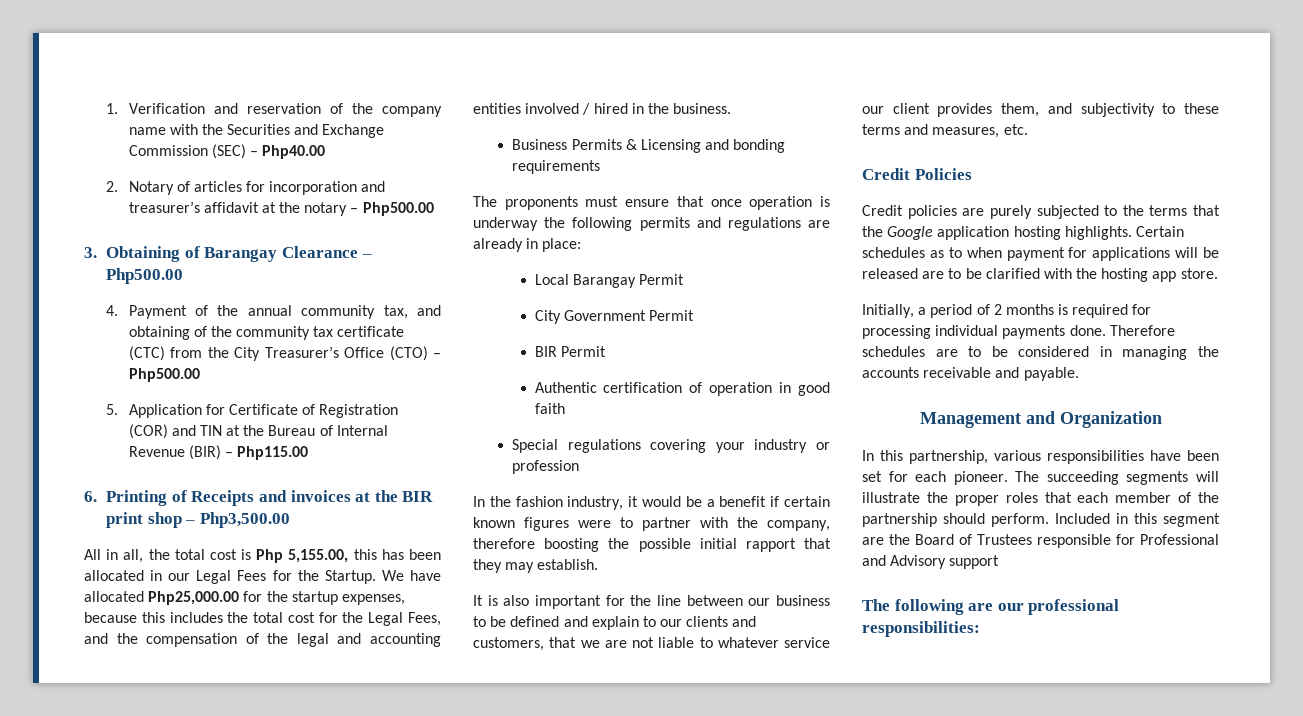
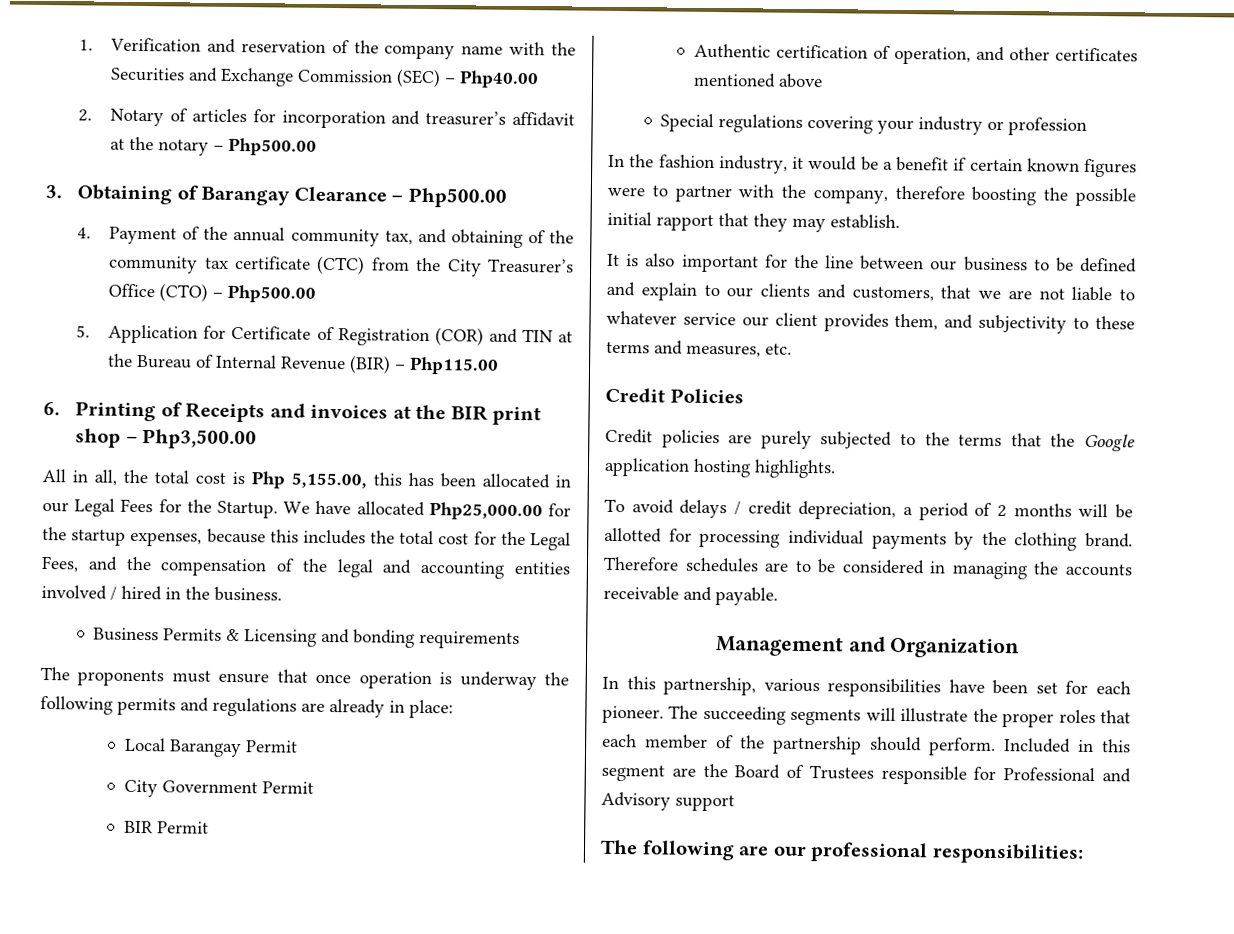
[709,382,830,396] [534,403,565,414] operation in good faith -> [893,46,1138,65] [692,72,823,89] operation, and other certificates mentioned above
[1135,226,1184,237] [862,247,1219,261] [862,268,1218,282] [862,304,914,318] Certain schedules as to when payment for applications will be released are to be clarified with the hosting app store. // Initially, -> [604,498,897,520] // To avoid delays / credit depreciation,
[1058,304,1129,318] is required -> [1078,503,1133,519] [604,527,662,543] will be allotted
[1069,325,1106,336] done. -> [954,531,1133,551] by the clothing brand.

